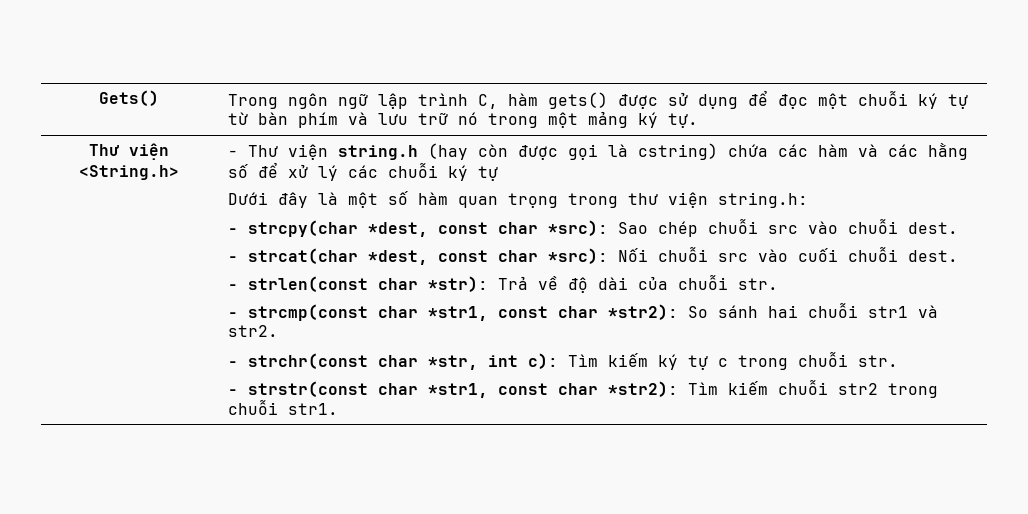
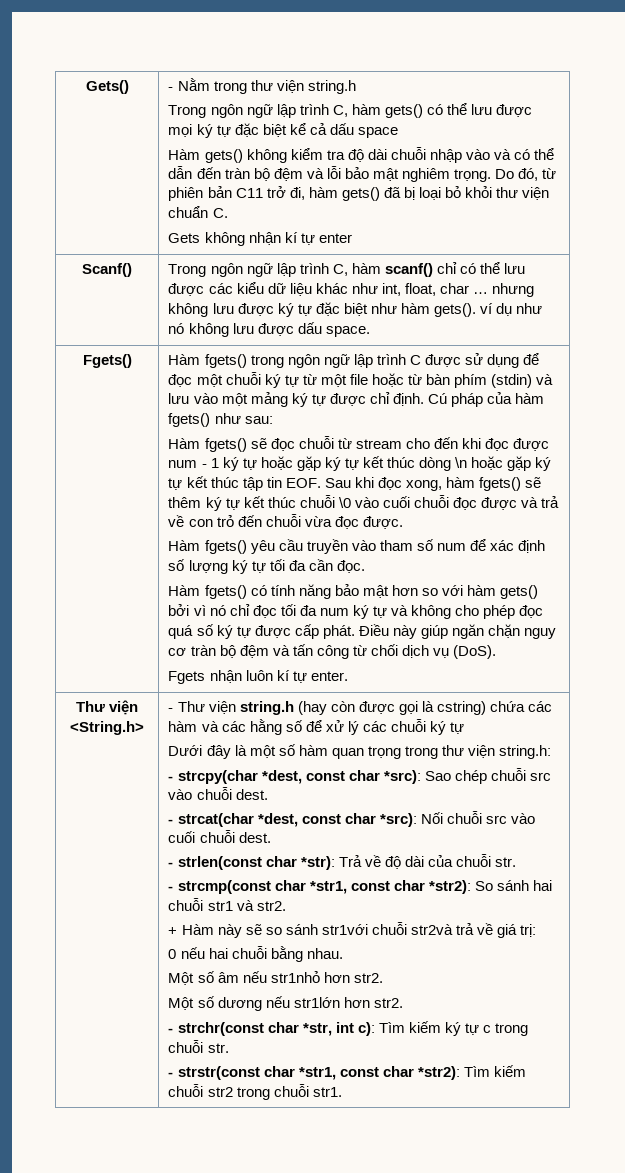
[227,92,608,109] | Trong ngôn ngữ lập trình C, hàm gets() -> [168,78,356,94] [168,103,533,118] [168,123,398,138] [168,147,555,163] [168,166,557,182] [168,186,550,201] [168,206,228,218] [168,232,352,246] [82,263,132,277] [168,262,526,277] [168,282,535,297] [168,302,543,317] [168,322,370,337] [82,354,132,368] [168,354,421,368] | - Nằm trong thư viện string.h // Trong ngôn ngữ lập trình C, hàm gets() có thể lưu được mọi ký tự đặc biệt kể cả dấu space // Hàm gets() không kiểm tra độ dài chuỗi nhập vào và có thể dẫn đến tràn bộ đệm và lỗi bảo mật nghiêm trọng. Do đó, từ phiên bản C11 trở đi, hàm gets() đã bị loại bỏ khỏi thư viện chuẩn C. // Gets không nhận kí tự enter // Scanf() | Trong ngôn ngữ lập trình C, hàm scanf() chỉ có thể lưu được các kiểu dữ liệu khác như int, float, char … nhưng không lưu được ký tự đặc biệt như hàm gets(). ví dụ như nó không lưu được dấu space. // Fgets() | Hàm fgets() trong ngôn ngữ lập trình C
(248, 118) none -> [320,373,422,387] một file hoặc từ
(338, 120) none -> [491,374,533,388] (stdin)
[417,111,698,128] trữ nó trong một mảng ký tự. -> [193,392,545,407] [168,413,273,427] [168,436,550,452] [168,456,552,471] [168,476,542,491] [168,495,560,511] [168,514,403,529] [168,539,546,554] [168,559,365,574] [168,584,539,599] [168,604,544,619] [168,624,557,639] [168,644,497,659] [168,670,348,684] vào một mảng ký tự được chỉ định. Cú pháp của hàm fgets() như sau: // Hàm fgets() sẽ đọc chuỗi từ stream cho đến khi đọc được num - 1 ký tự hoặc gặp ký tự kết thúc dòng \n hoặc gặp ký tự kết thúc tập tin EOF. Sau khi đọc xong, hàm fgets() sẽ thêm ký tự kết thúc chuỗi \0 vào cuối chuỗi đọc được và trả về con trỏ đến chuỗi vừa đọc được. // Hàm fgets() yêu cầu truyền vào tham số num để xác định số lượng ký tự tối đa cần đọc. // Hàm fgets() có tính năng bảo mật hơn so với hàm gets() bởi vì nó chỉ đọc tối đa num ký tự và không cho phép đọc quá số ký tự được cấp phát. Điều này giúp ngăn chặn nguy cơ tràn bộ đệm và tấn công từ chối dịch vụ (DoS). // Fgets nhận luôn kí tự enter.
(278, 331) none -> [168,922,537,938] [168,946,343,962] [168,971,383,985] [168,996,403,1011] // + Hàm này sẽ so sánh str1với chuỗi str2và trả về giá trị: // 0 nếu hai chuỗi bằng nhau. // Một số âm nếu str1nhỏ hơn str2. // Một số dương nếu str1lớn hơn str2.

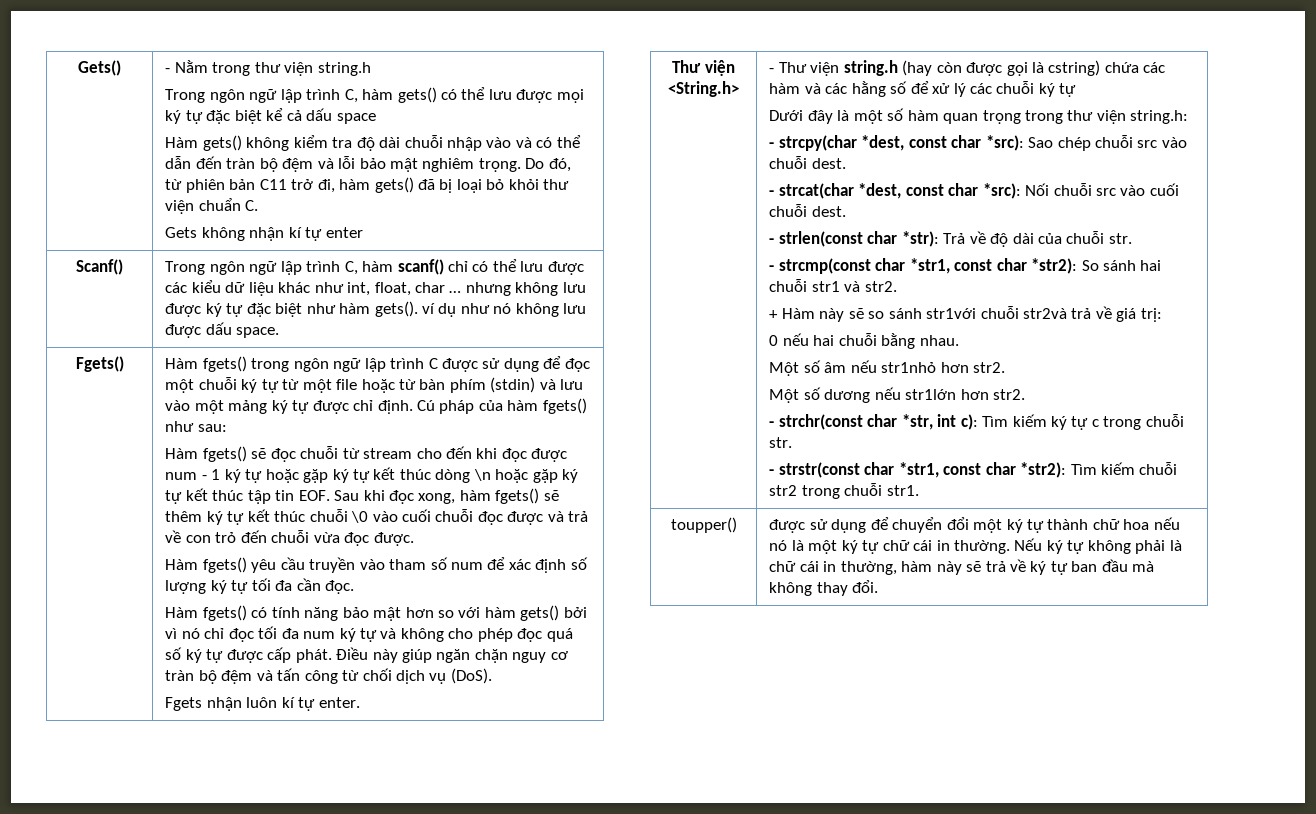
(342, 1092) none -> [670,517,737,533] [769,517,1180,533] [769,538,1182,554] [769,559,1155,575] [769,580,879,596] // toupper() | được sử dụng để chuyển đổi một ký tự thành chữ hoa nếu nó là một ký tự chữ cái in thường. Nếu ký tự không phải là chữ cái in thường, hàm này sẽ trả về ký tự ban đầu mà không thay đổi.

